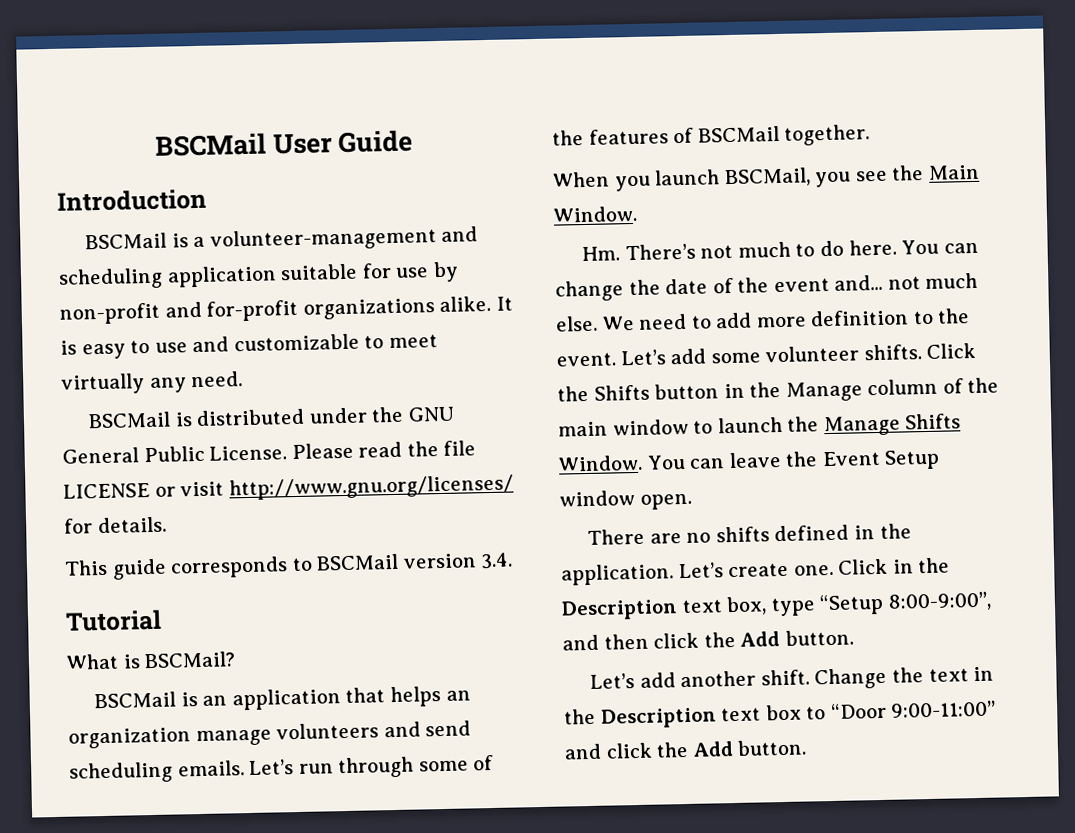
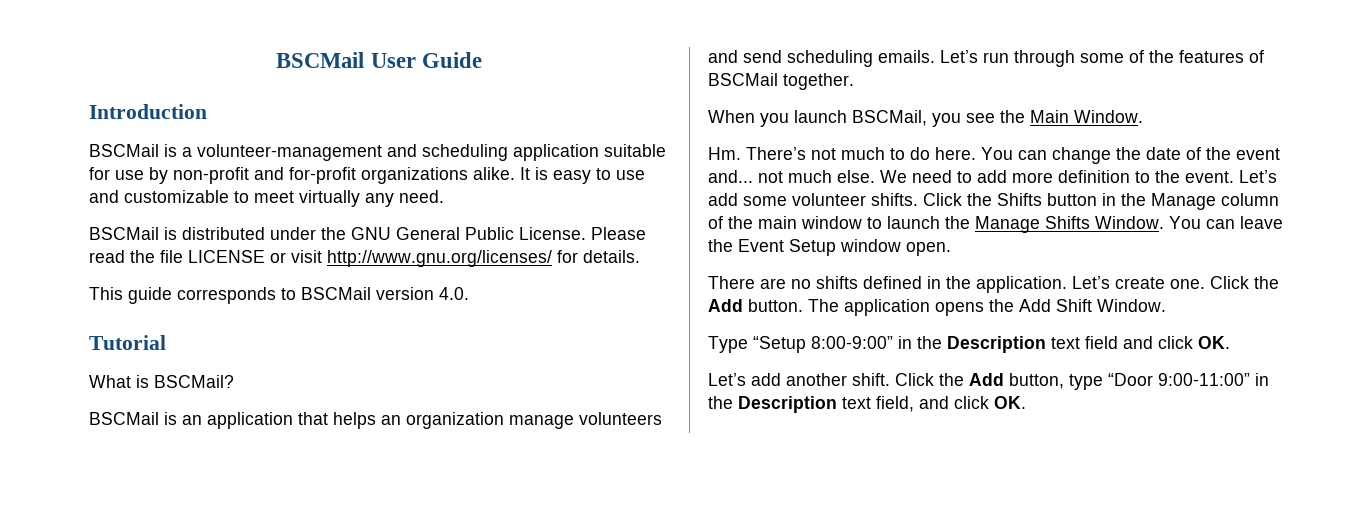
[480,552,514,570] 3.4. -> [439,287,469,300] 4.0.
[892,557,951,574] [561,591,992,621] [562,629,854,651] [590,666,995,690] [564,700,997,729] [564,739,808,760] in the Description text box, type “Setup 8:00-9:00”, and then click the Add button. // Let’s add another shift. Change the text in the Description text box to “Door 9:00-11:00” and click the Add button. -> [1254,276,1279,289] [708,299,1166,316] [708,336,1230,353] [708,373,1269,390] [708,396,1026,413] the Add button. The application opens the Add Shift Window. // Type “Setup 8:00-9:00” in the Description text field and click OK. // Let’s add another shift. Click the Add button, type “Door 9:00-11:00” in the Description text field, and click OK.

